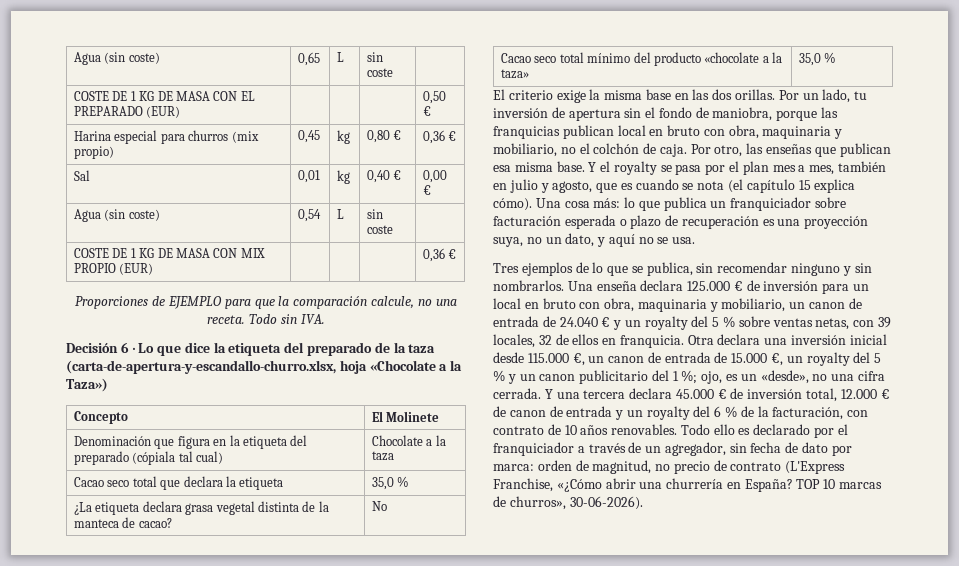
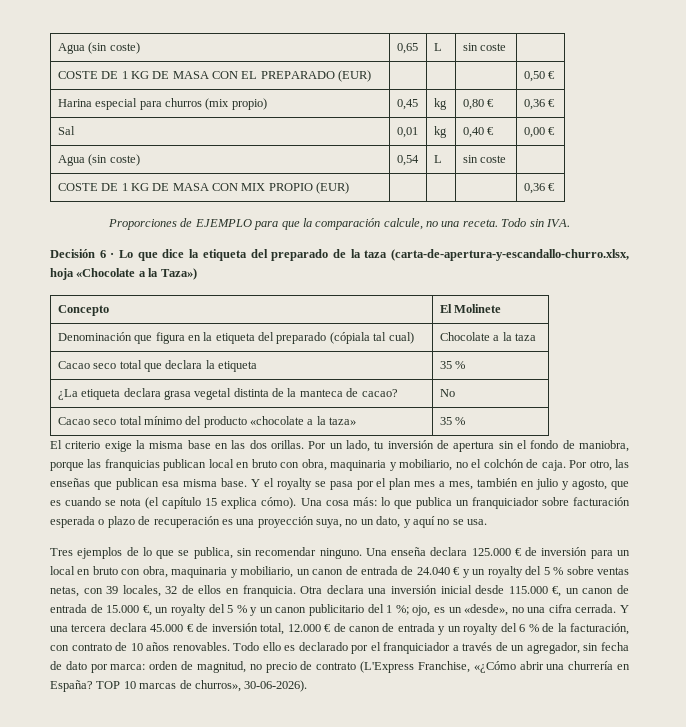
[371,477,394,490] 35,0 -> [439,361,452,369] 35
[798,53,821,66] 35,0 -> [439,417,452,425] 35
[791,263,872,276] [493,280,564,291] ninguno y sin nombrarlos. -> [319,548,362,559] ninguno.

